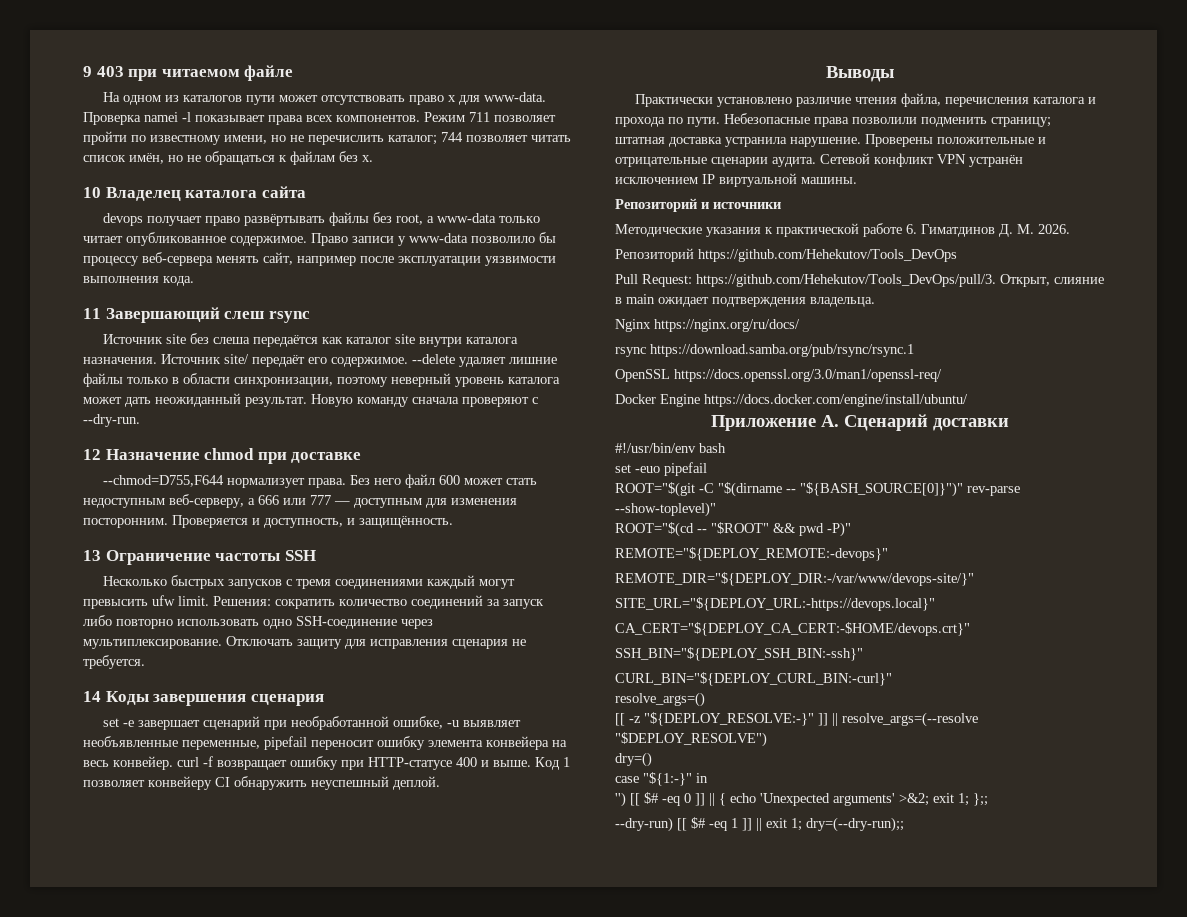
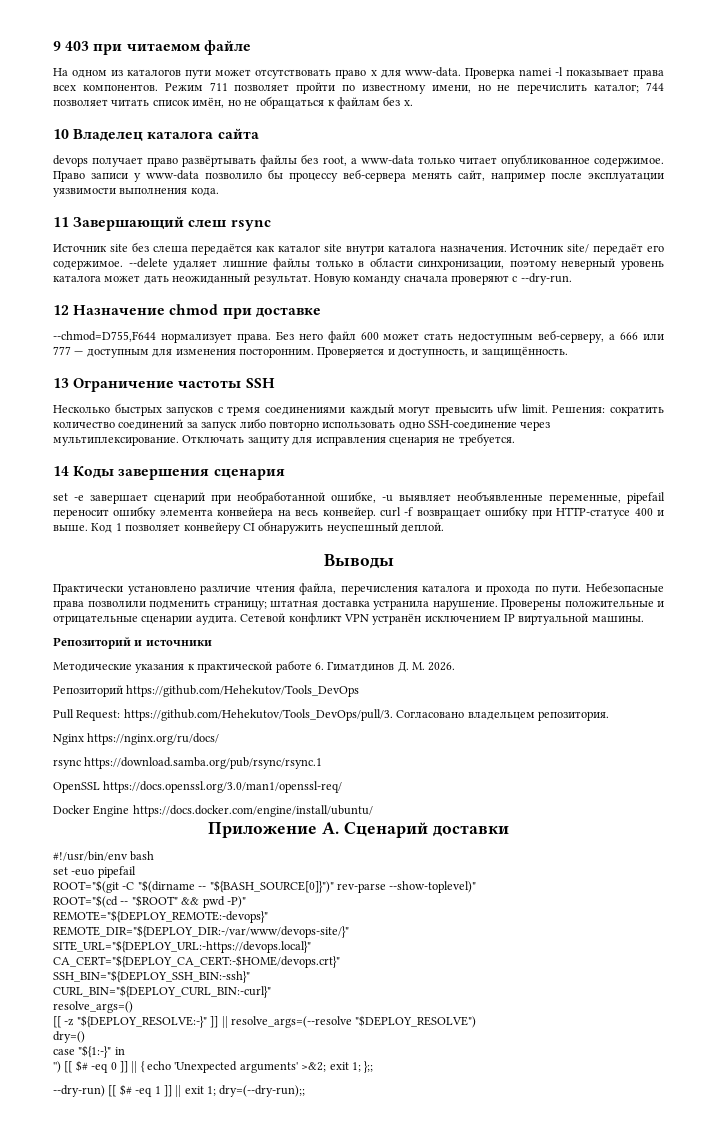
[1000,274,1104,287] [615,294,875,307] Открыт, слияние в main ожидает подтверждения владельца. -> [396,710,609,721] Согласовано владельцем репозитория.

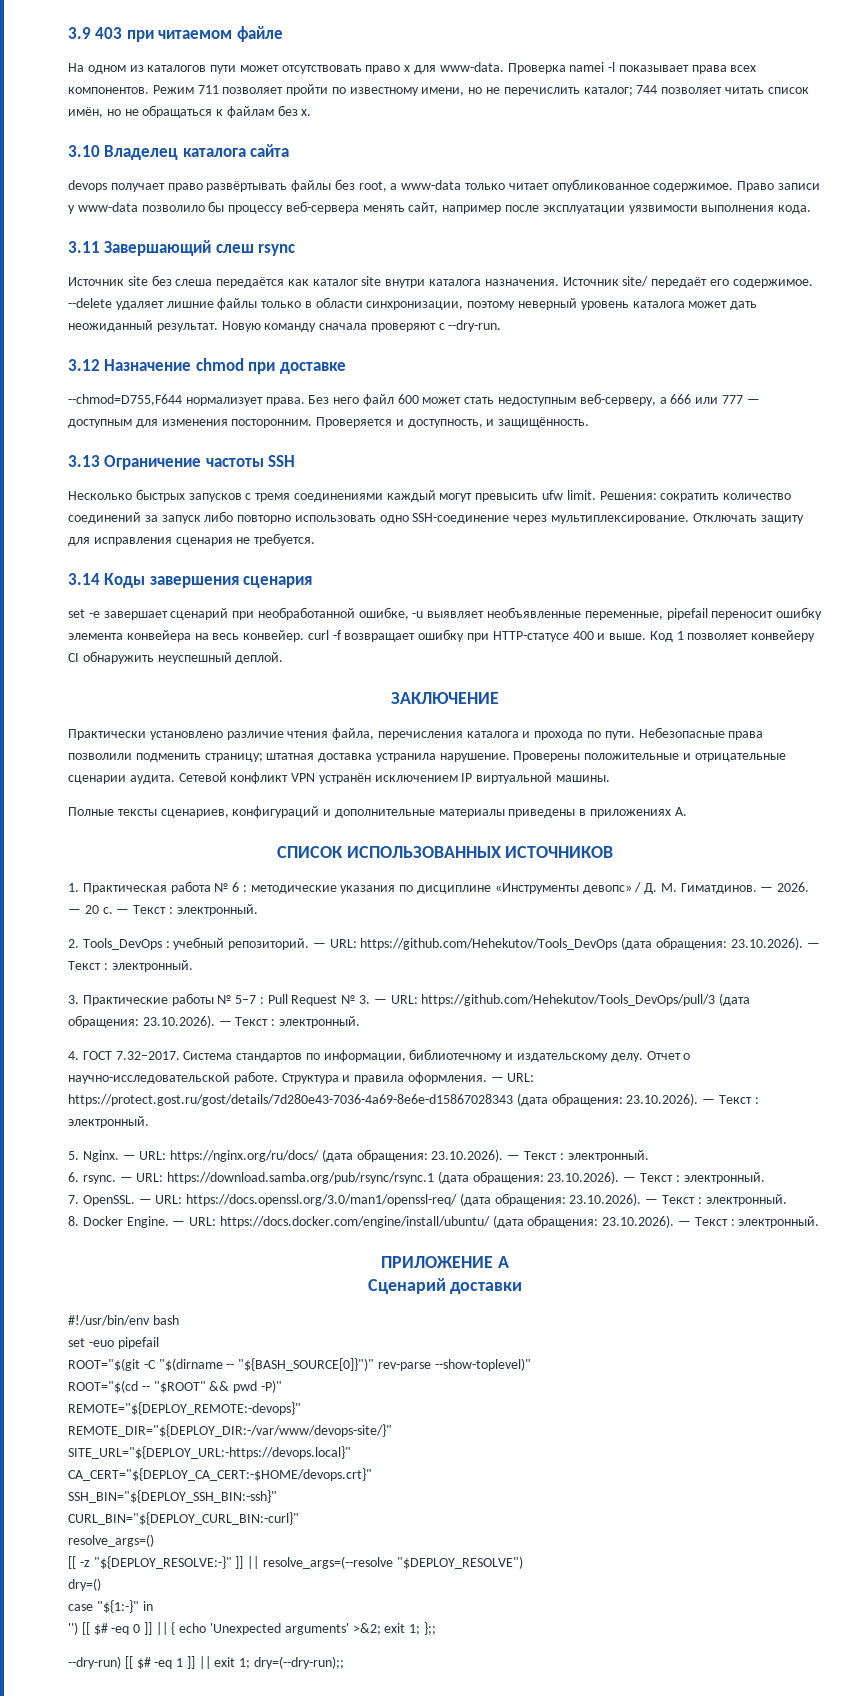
[53,41,61,51] 9 -> [68,27,91,39] 3.9
[53,129,69,139] 10 -> [68,145,100,157] 3.10
[53,217,69,227] 11 -> [68,241,100,253] 3.11
[53,305,69,315] 12 -> [68,359,100,371] 3.12
[53,378,69,388] 13 -> [68,455,100,467] 3.13
[53,466,69,476] 14 -> [68,573,100,585] 3.14
[323,554,394,569] Выводы -> [391,692,499,704] ЗАКЛЮЧЕНИЕ
[53,637,212,649] [53,660,456,673] [53,685,360,697] [53,709,609,721] [53,733,220,745] [53,757,323,769] [53,781,343,793] [53,805,373,817] [208,822,340,838] Репозиторий и источники // Методические указания к практической работе 6. Гиматдинов Д. М. 2026. // Репозиторий https://github.com/Hehekutov/Tools_DevOps // Pull Request: https://github.com/Hehekutov/Tools_DevOps/pull/3. Согласовано владельцем репозитория. // Nginx https://nginx.org/ru/docs/ // rsync https://download.samba.org/pub/rsync/rsync.1 // OpenSSL https://docs.openssl.org/3.0/man1/openssl-req/ // Docker Engine https://docs.docker.com/engine/install/ubuntu/ // Приложение А. -> [68,806,687,818] [276,846,614,858] [68,881,810,894] [68,904,258,916] [68,937,820,950] [68,960,193,972] [68,993,751,1006] [68,1015,360,1028] [68,1049,691,1062] [68,1071,535,1084] [68,1093,759,1106] [68,1116,149,1128] [68,1149,649,1162] [68,1171,765,1184] [68,1193,787,1206] [68,1215,820,1228] [381,1256,509,1268] Полные тексты сценариев, конфигураций и дополнительные материалы приведены в приложениях А. // СПИСОК ИСПОЛЬЗОВАННЫХ ИСТОЧНИКОВ // 1. Практическая работа № 6 : методические указания по дисциплине «Инструменты девопс» / Д. М. Гиматдинов. — 2026. — 20 с. — Текст : электронный. // 2. Tools_DevOps : учебный репозиторий. — URL: https://github.com/Hehekutov/Tools_DevOps (дата обращения: 23.10.2026). — Текст : электронный. // 3. Практические работы № 5–7 : Pull Request № 3. — URL: https://github.com/Hehekutov/Tools_DevOps/pull/3 (дата обращения: 23.10.2026). — Текст : электронный. // 4. ГОСТ 7.32–2017. Система стандартов по информации, библиотечному и издательскому делу. Отчет о научно-исследовательской работе. Структура и правила оформления. — URL: https://protect.gost.ru/gost/details/7d280e43-7036-4a69-8e6e-d15867028343 (дата обращения: 23.10.2026). — Текст : электронный. // 5. Nginx. — URL: https://nginx.org/ru/docs/ (дата обращения: 23.10.2026). — Текст : электронный. // 6. rsync. — URL: https://download.samba.org/pub/rsync/rsync.1 (дата обращения: 23.10.2026). — Текст : электронный. // 7. OpenSSL. — URL: https://docs.openssl.org/3.0/man1/openssl-req/ (дата обращения: 23.10.2026). — Текст : электронный. // 8. Docker Engine. — URL: https://docs.docker.com/engine/install/ubuntu/ (дата обращения: 23.10.2026). — Текст : электронный. // ПРИЛОЖЕНИЕ А //

